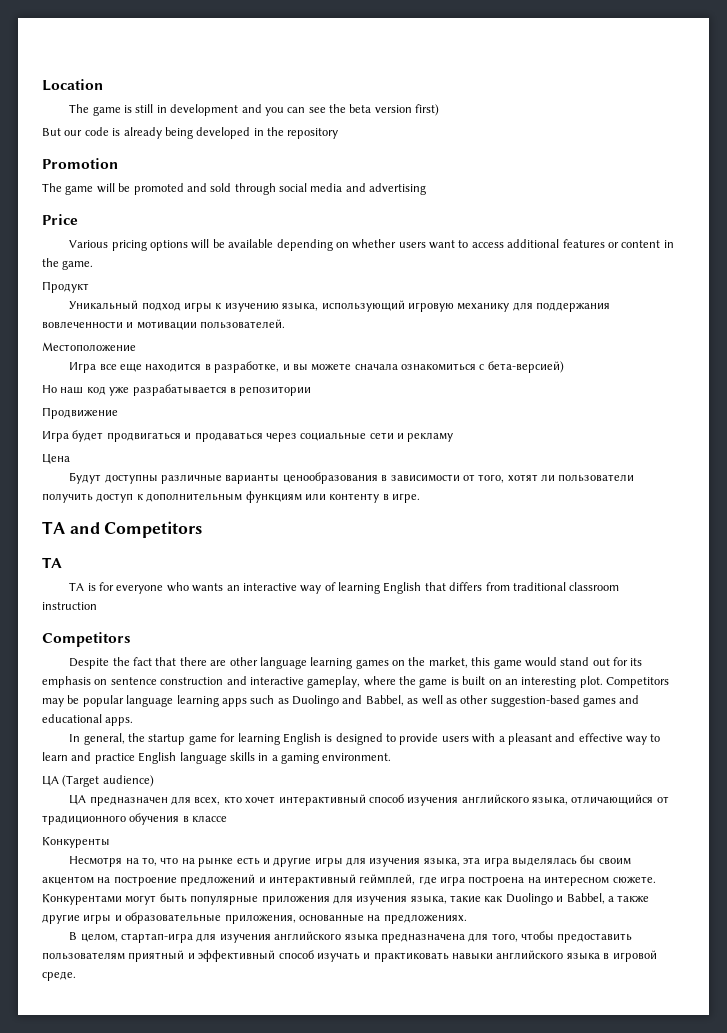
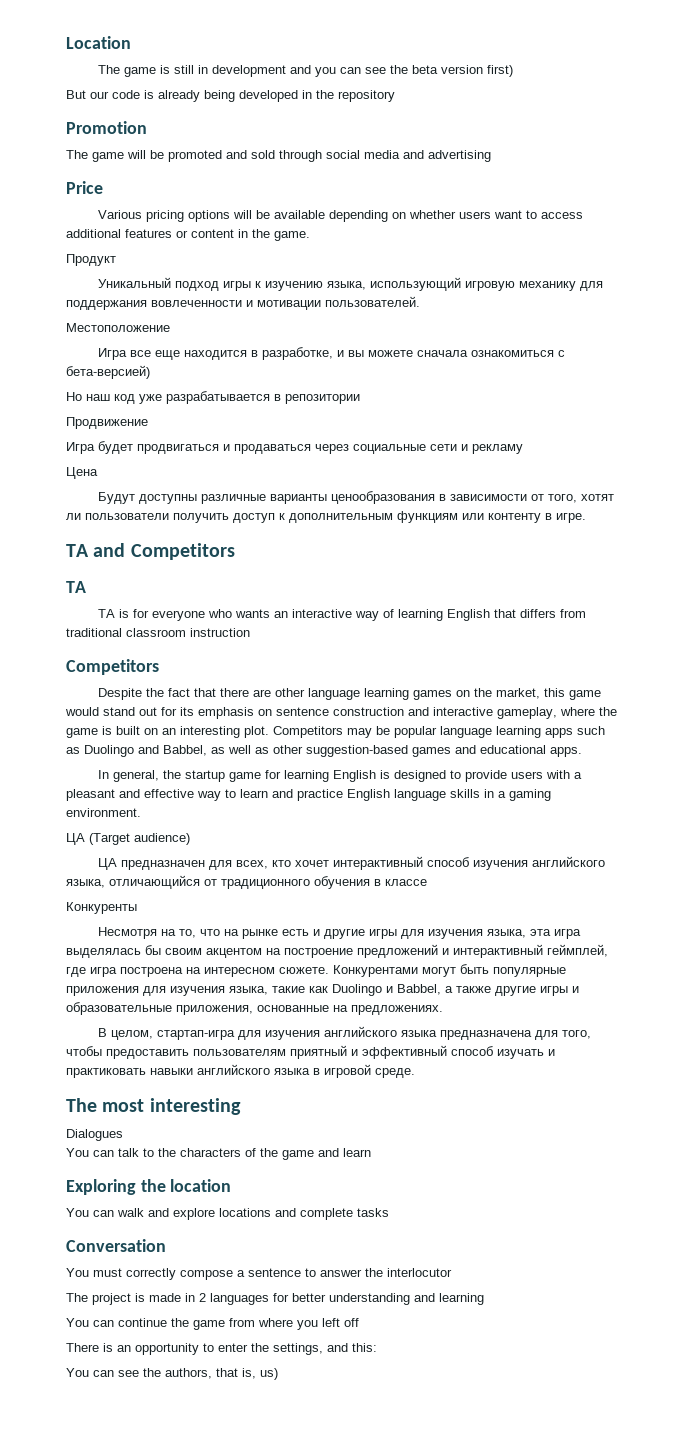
(76, 976) none -> [66,1098,241,1115] [66,1129,123,1141] [66,1148,371,1160] [66,1179,232,1195] [66,1208,389,1220] [66,1239,166,1252] [66,1268,452,1280] [66,1293,484,1305] [66,1318,359,1330] [66,1343,377,1355] [66,1368,278,1380] // The most interesting // Dialogues // You can talk to the characters of the game and learn // Exploring the location // You can walk and explore locations and complete tasks // Conversation // You must correctly compose a sentence to answer the interlocutor // The project is made in 2 languages for better understanding and learning // You can continue the game from where you left off // There is an opportunity to enter the settings, and this: // You can see the authors, that is, us)

